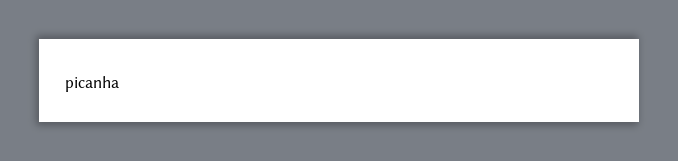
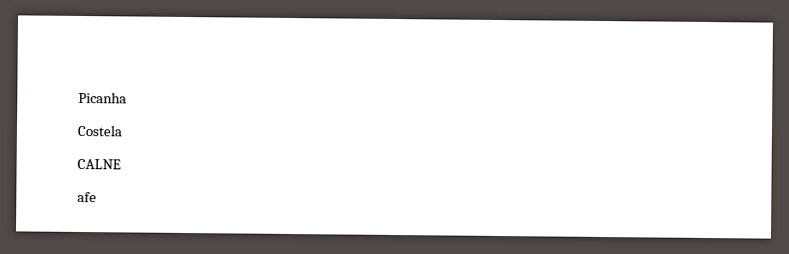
[65,76,119,92] picanha -> [78,91,127,104] [77,124,123,137] [77,158,121,170] [77,191,97,203] Picanha // Costela // CALNE // afe

